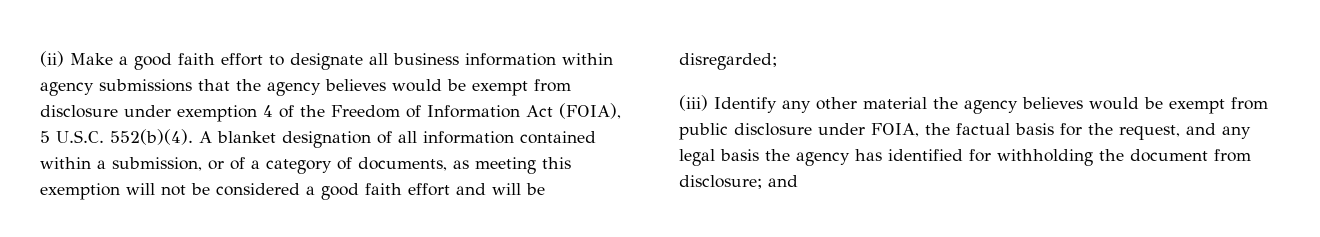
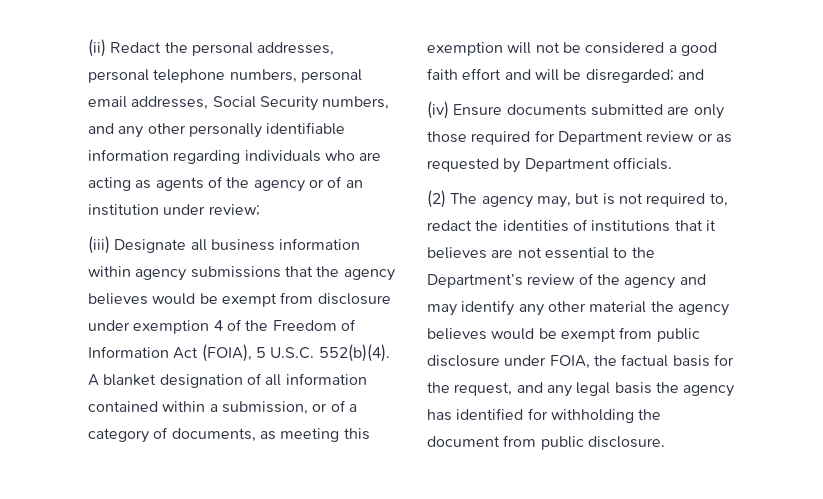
[70,53,363,70] Make a good faith effort to designate -> [110,42,335,56] [88,69,362,83] [88,96,390,111] [88,122,346,138] [88,149,382,164] [88,176,363,192] [88,204,260,216] [88,236,187,254] Redact the personal addresses, personal telephone numbers, personal email addresses, Social Security numbers, and any other personally identifiable information regarding individuals who are acting as agents of the agency or of an institution under review; // (iii) Designate
[679,95,777,113] // (iii) Identify -> [677,69,704,80] [427,101,724,119] [427,130,732,145] [427,157,672,173] [427,190,728,208] [427,219,716,232] [427,247,655,259] [427,273,706,289] [427,300,515,316] and // (iv) Ensure documents submitted are only those required for Department review or as requested by Department officials. // (2) The agency may, but is not required to, redact the identities of institutions that it believes are not essential to the Department’s review of the agency and may identify
[679,175,798,189] disclosure; and -> [540,436,665,450] public disclosure.

